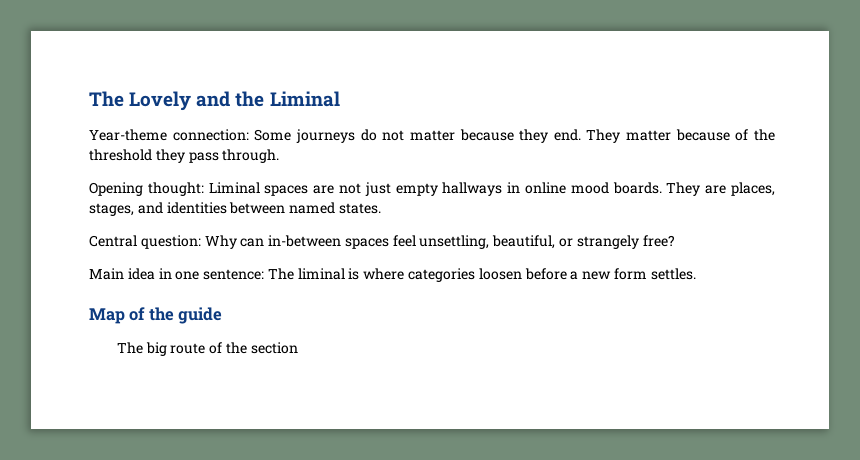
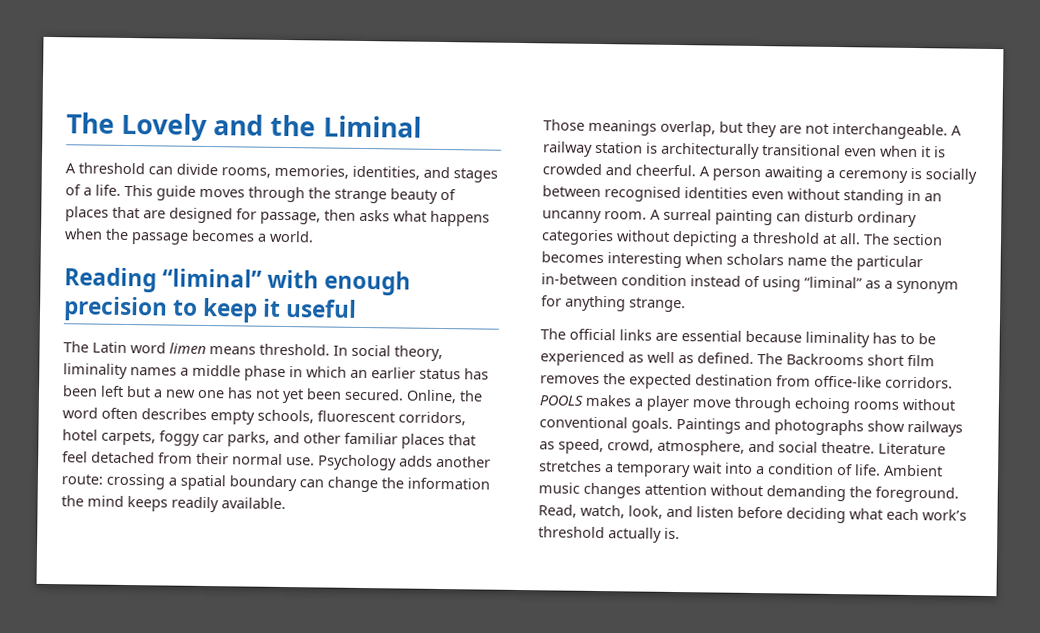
[89,129,775,143] [89,149,280,163] [89,182,775,196] [89,202,381,216] [89,235,675,249] [89,268,696,282] [89,307,223,324] [116,342,298,356] Year-theme connection: Some journeys do not matter because they end. They matter because of the threshold they pass through. // Opening thought: Liminal spaces are not just empty hallways in online mood boards. They are places, stages, and identities between named states. // Central question: Why can in-between spaces feel unsettling, beautiful, or strangely free? // Main idea in one sentence: The liminal is where categories loosen before a new form settles. // Map of the guide // The big route of the section -> [65,162,498,183] [65,184,456,204] [65,206,490,227] [64,228,314,245] [64,267,412,296] [63,296,358,323] [63,341,443,362] [63,363,489,382] [62,385,483,404] [62,407,466,426] [62,429,476,450] [62,451,491,471] [61,473,490,493] [61,495,286,513] [543,119,962,140] [543,141,946,160] [542,163,977,184] [542,185,942,205] [542,208,917,228] [541,229,943,247] [541,251,923,272] [541,273,959,294] [541,295,686,313] [540,328,936,348] [540,350,935,367] [540,373,953,390] [539,394,955,414] [539,416,963,437] [539,438,946,456] [539,460,943,478] [538,482,959,503] [538,504,967,524] [538,526,680,543] A threshold can divide rooms, memories, identities, and stages of a life. This guide moves through the strange beauty of places that are designed for passage, then asks what happens when the passage becomes a world. // Reading “liminal” with enough precision to keep it useful // The Latin word limen means threshold. In social theory, liminality names a middle phase in which an earlier status has been left but a new one has not yet been secured. Online, the word often describes empty schools, fluorescent corridors, hotel carpets, foggy car parks, and other familiar places that feel detached from their normal use. Psychology adds another route: crossing a spatial boundary can change the information the mind keeps readily available. // Those meanings overlap, but they are not interchangeable. A railway station is architecturally transitional even when it is crowded and cheerful. A person awaiting a ceremony is socially between recognised identities even without standing in an uncanny room. A surreal painting can disturb ordinary categories without depicting a threshold at all. The section becomes interesting when scholars name the particular in-between condition instead of using “liminal” as a synonym for anything strange. // The official links are essential because liminality has to be experienced as well as defined. The Backrooms short film removes the expected destination from office-like corridors. POOLS makes a player move through echoing rooms without conventional goals. Paintings and photographs show railways as speed, crowd, atmosphere, and social theatre. Literature stretches a temporary wait into a condition of life. Ambient music changes attention without demanding the foreground. Read, watch, look, and listen before deciding what each work’s threshold actually is.

